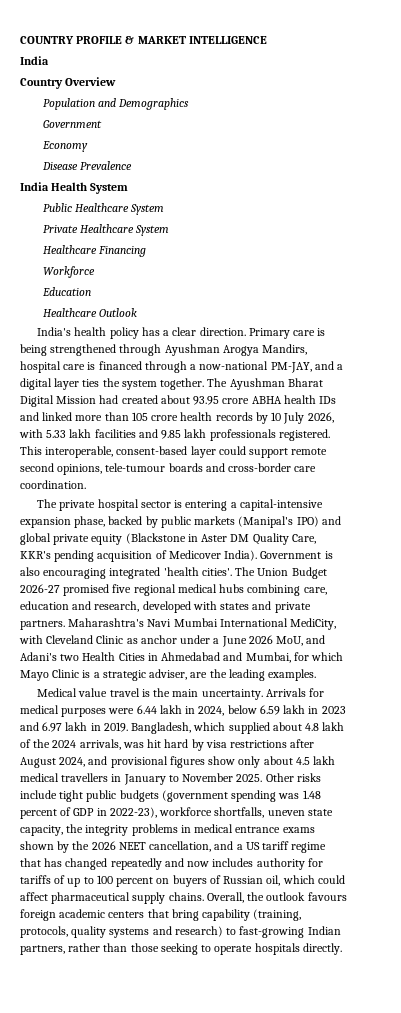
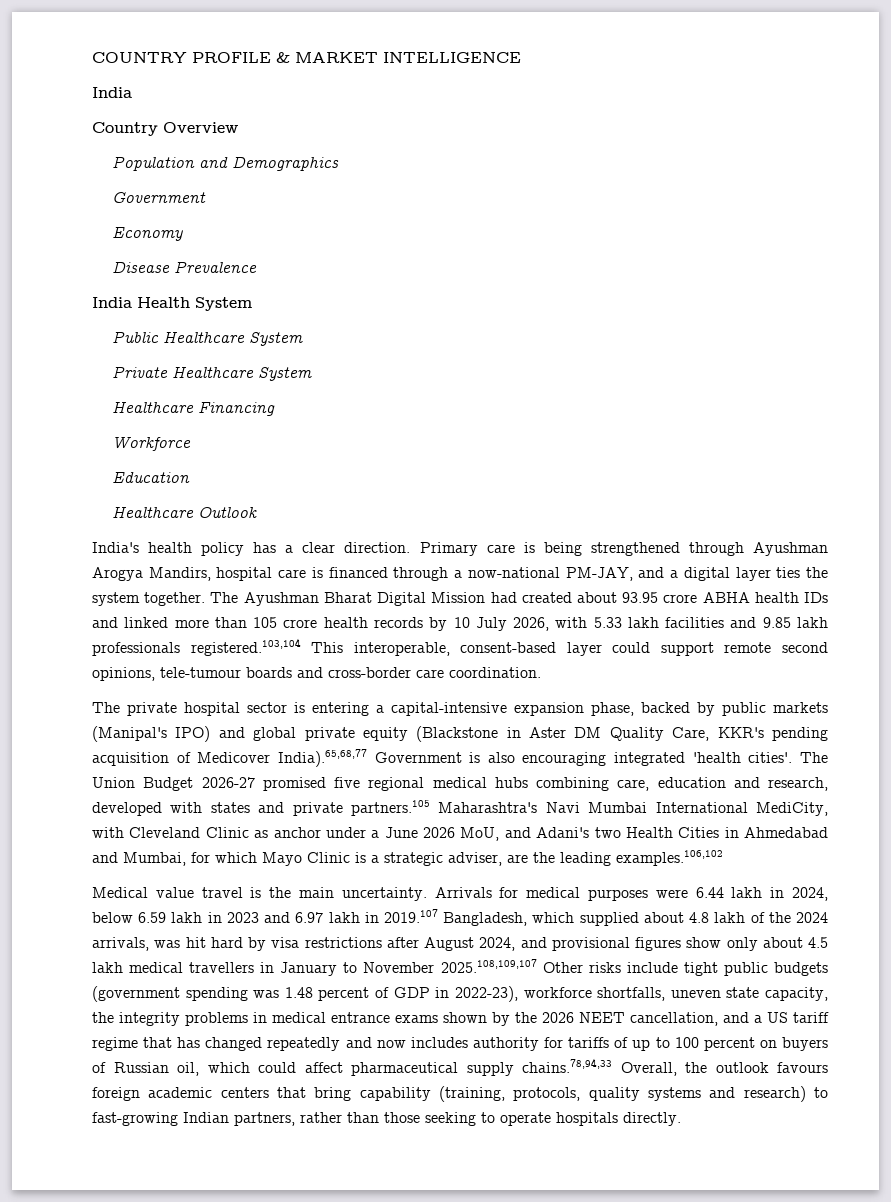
[278,429,330,441] registered. -> [190,638,301,656] registered.103,104
[224,550,258,561] India). -> [277,749,367,767] India).65,68,77
[20,620,65,630] partners. -> [351,800,430,816] partners.105
[268,669,317,681] examples. -> [616,850,723,866] examples.106,102
[103,722,128,732] 2019. -> [384,909,439,923] 2019.107
[236,774,263,782] 2025. -> [440,959,537,973] 2025.108,109,107
[168,892,204,901] chains. -> [522,1058,612,1073] chains.78,94,33

